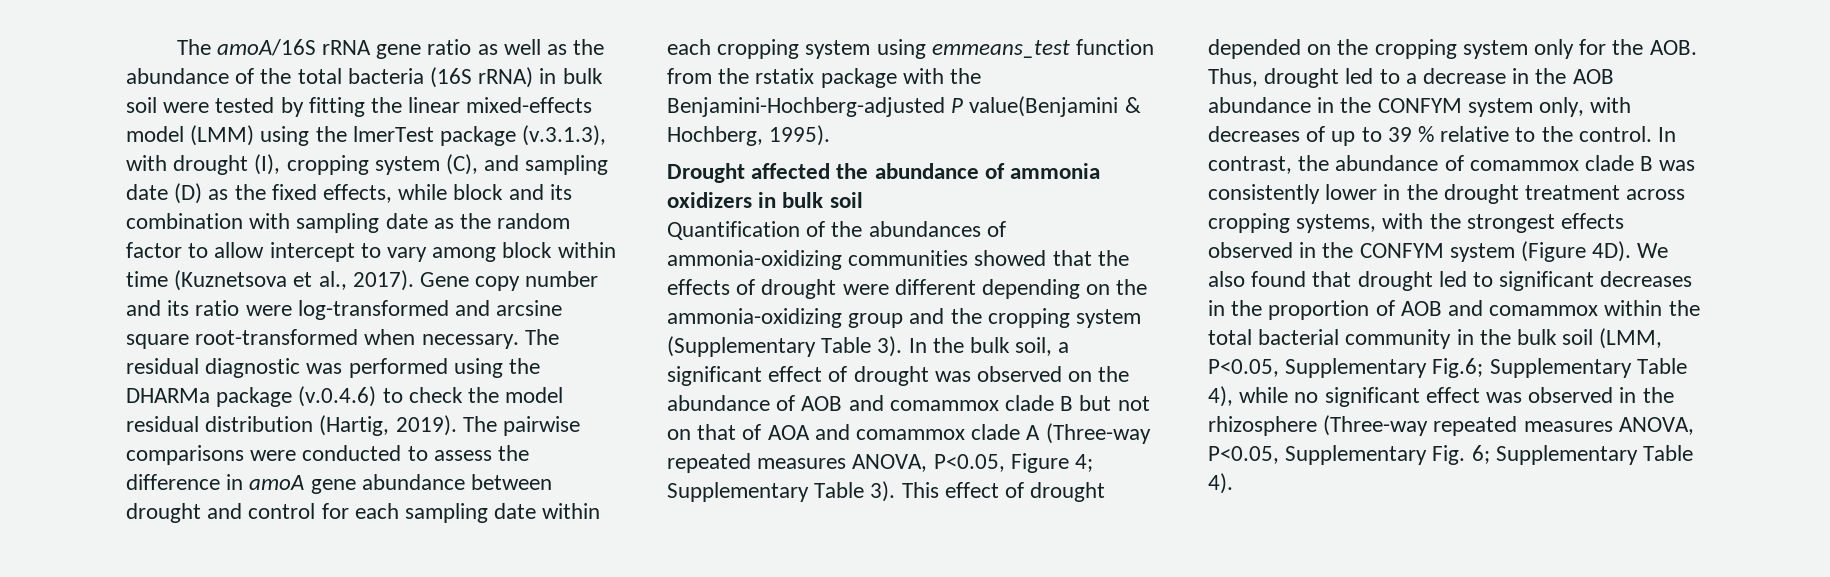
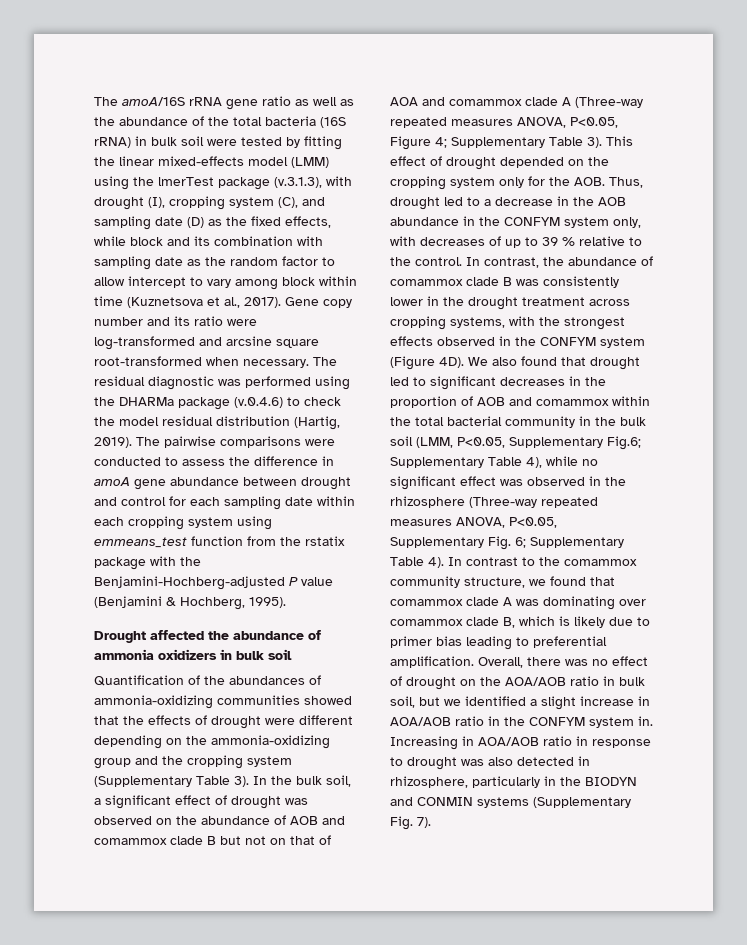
[969,96,1119,117] value(Benjamini -> [301,577,333,586] [94,596,162,608] value (Benjamini
(1233, 483) none -> [448,557,637,566] [390,576,615,588] [390,596,646,610] [390,616,650,628] [390,636,607,650] [390,656,648,668] [390,676,645,690] [390,696,650,710] [390,716,653,728] [390,736,651,750] [390,756,590,770] [390,776,637,788] [390,797,631,808] [390,816,431,830] In contrast to the comammox community structure, we found that comammox clade A was dominating over comammox clade B, which is likely due to primer bias leading to preferential amplification. Overall, there was no effect of drought on the AOA/AOB ratio in bulk soil, but we identified a slight increase in AOA/AOB ratio in the CONFYM system in. Increasing in AOA/AOB ratio in response to drought was also detected in rhizosphere, particularly in the BIODYN and CONMIN systems (Supplementary Fig. 7).

